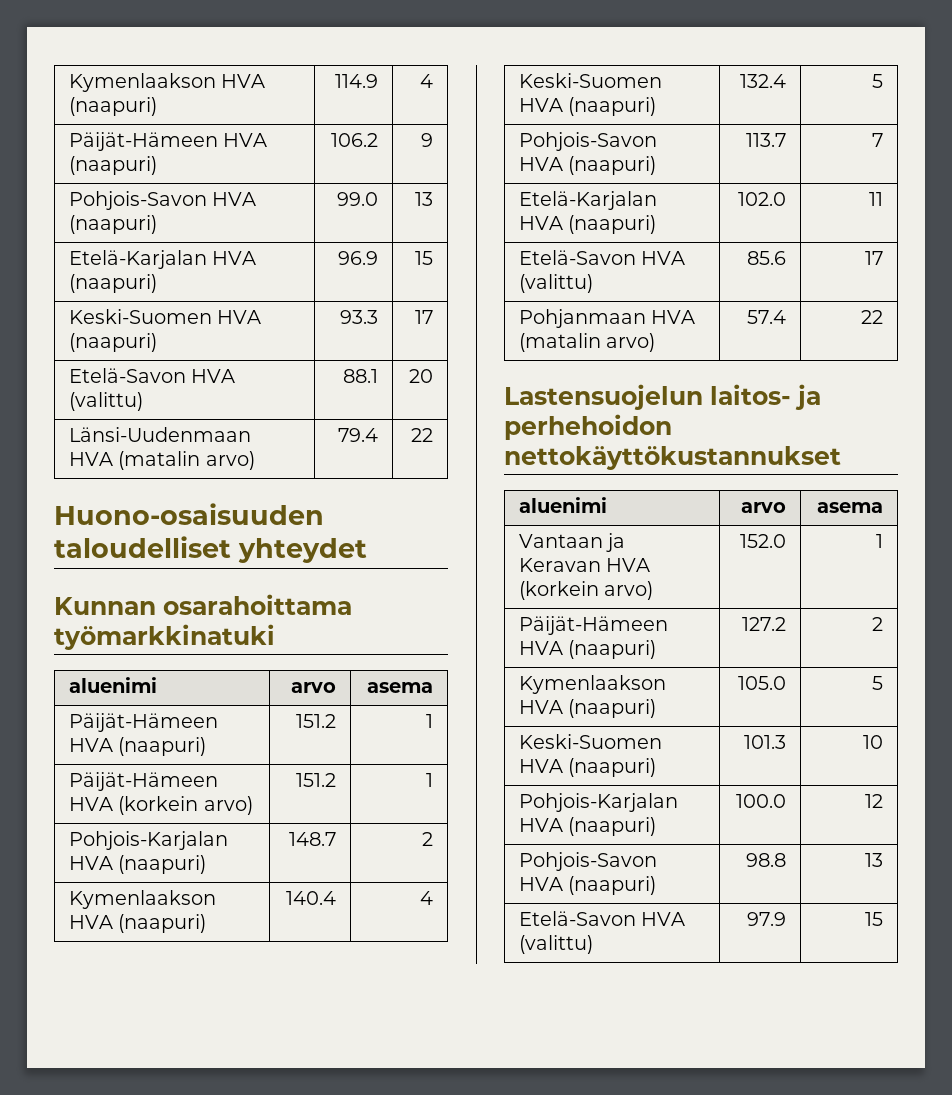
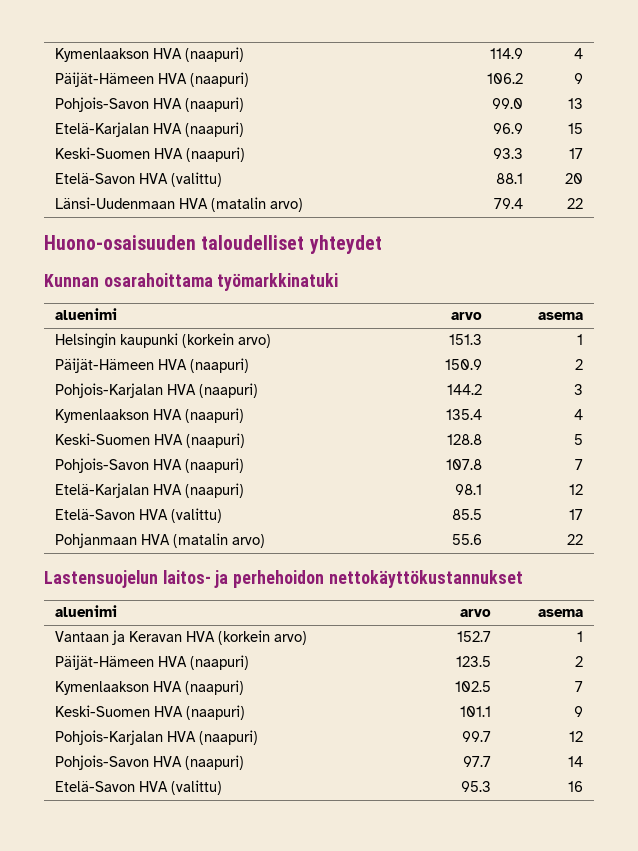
[68,713,218,732] [68,737,207,756] [296,714,337,728] [426,714,434,728] [68,772,218,791] [68,796,253,815] [296,773,337,787] [426,773,434,787] [68,831,228,850] [68,855,207,874] [289,832,337,846] [422,832,434,846] [68,890,216,909] [68,914,207,933] [286,891,337,905] Päijät-Hämeen HVA (naapuri) | 151.2 | 1 // Päijät-Hämeen HVA (korkein arvo) | 151.2 | 1 // Pohjois-Karjalan HVA (naapuri) | 148.7 | 2 // Kymenlaakson HVA (naapuri) | 140.4 -> [54,333,271,349] [449,334,483,345] [577,334,584,345] [54,358,249,373] [445,359,483,370] [575,359,584,370] [54,383,258,398] [447,384,483,395] [574,384,584,395] [54,408,244,423] [446,409,483,420] Helsingin kaupunki (korkein arvo) | 151.3 | 1 // Päijät-Hämeen HVA (naapuri) | 150.9 | 2 // Pohjois-Karjalan HVA (naapuri) | 144.2 | 3 // Kymenlaakson HVA (naapuri) | 135.4
[740,74,787,88] 132.4 -> [447,434,483,445] 128.8
[746,133,787,147] 113.7 -> [446,459,483,470] 107.8
[738,192,787,206] [869,192,884,206] [518,250,686,265] [518,274,593,293] [747,251,787,265] 102.0 | 11 // Etelä-Savon HVA (valittu) | 85.6 -> [455,484,483,495] [569,484,584,495] [54,508,222,523] [452,509,483,520] 98.1 | 12 // Etelä-Savon HVA (valittu) | 85.5
[747,310,787,324] 57.4 -> [452,534,483,545] 55.6
[740,534,787,548] [876,534,884,548] [518,616,668,635] [518,640,657,659] [742,617,787,631] [872,617,884,631] [518,675,666,694] [518,699,657,718] [738,676,787,690] [872,676,884,690] [518,734,662,749] [518,758,657,777] [744,735,787,749] [863,735,884,749] [518,793,678,812] [518,817,657,836] [736,794,787,808] 152.0 | 1 // Päijät-Hämeen HVA (naapuri) | 127.2 | 2 // Kymenlaakson HVA (naapuri) | 105.0 | 5 // Keski-Suomen HVA (naapuri) | 101.3 | 10 // Pohjois-Karjalan HVA (naapuri) | 100.0 -> [457,631,492,642] [577,631,584,642] [54,655,249,670] [456,656,492,667] [575,656,584,667] [54,680,244,695] [455,681,492,692] [575,681,584,692] [54,705,245,720] [460,706,492,717] [574,706,584,717] [54,730,258,745] [462,731,492,742] 152.7 | 1 // Päijät-Hämeen HVA (naapuri) | 123.5 | 2 // Kymenlaakson HVA (naapuri) | 102.5 | 7 // Keski-Suomen HVA (naapuri) | 101.1 | 9 // Pohjois-Karjalan HVA (naapuri) | 99.7
[746,853,787,867] [865,853,884,867] [518,911,686,926] [518,935,593,954] [747,912,787,926] [865,912,884,926] 98.8 | 13 // Etelä-Savon HVA (valittu) | 97.9 | 15 -> [463,756,492,767] [568,756,584,767] [54,780,222,795] [461,781,492,792] [568,781,584,792] 97.7 | 14 // Etelä-Savon HVA (valittu) | 95.3 | 16

